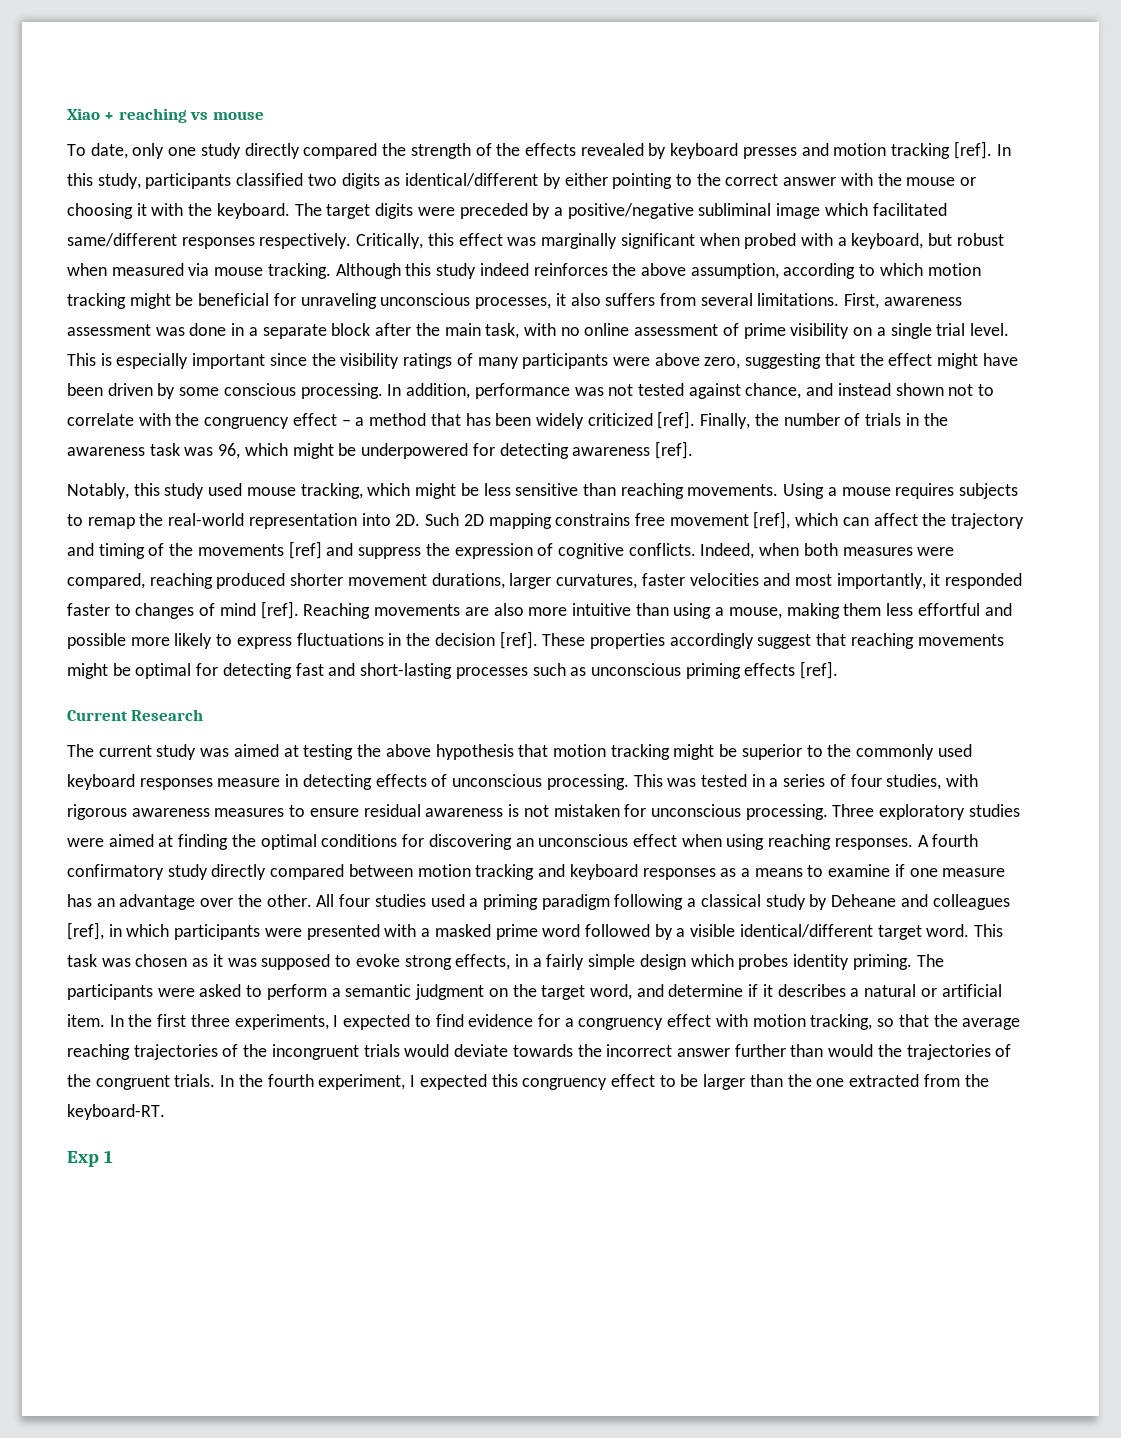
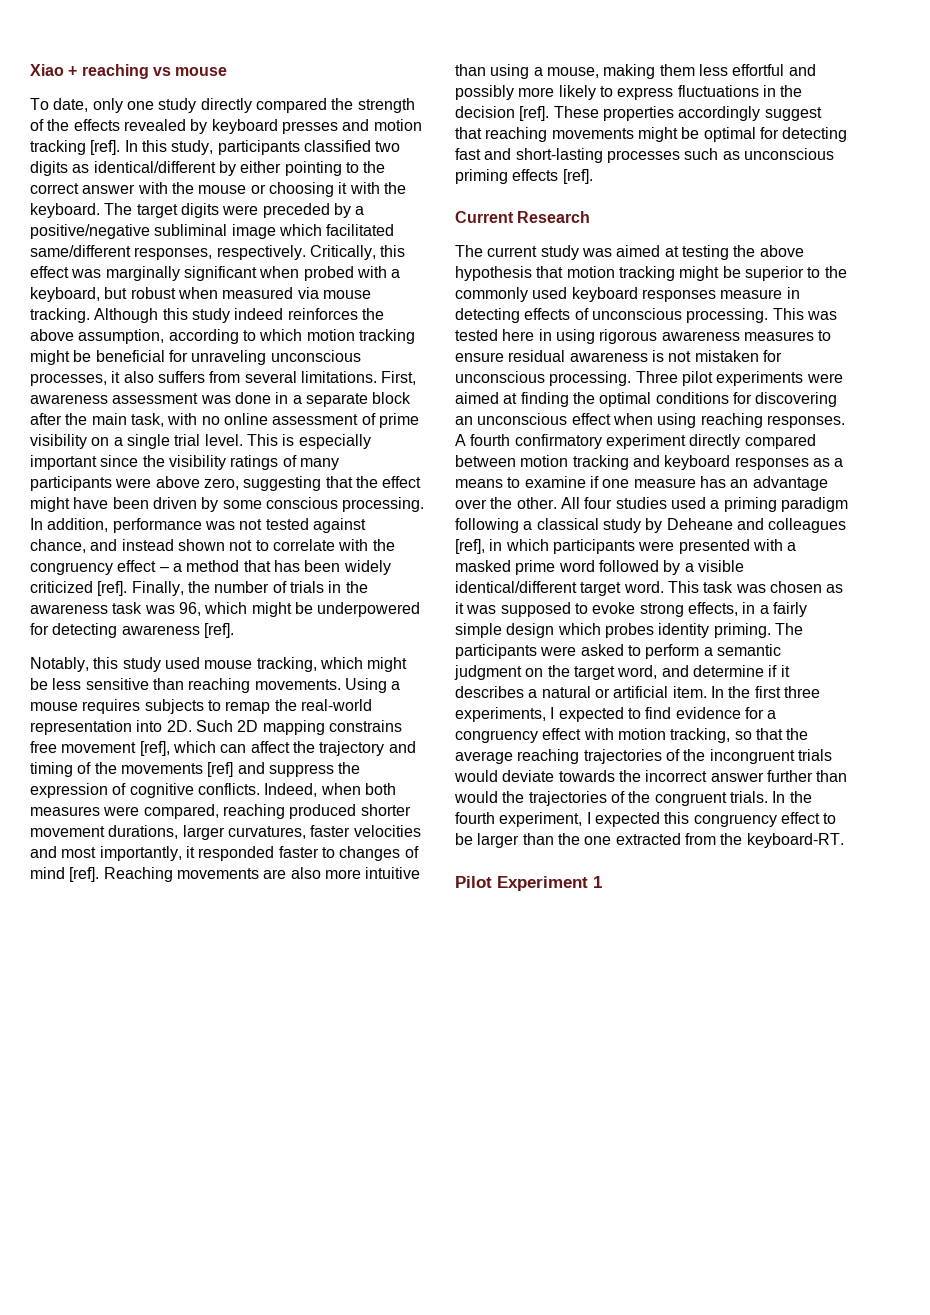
[181,237,255,249] responses -> [134,247,213,260] responses,
[67,633,126,649] possible -> [455,85,514,100] possibly
[751,774,979,790] in a series of four studies, with -> [502,329,595,344] here in using
[879,804,1020,820] exploratory studies -> [681,371,804,386] pilot experiments
[167,864,208,880] study -> [605,434,686,449] experiment
[67,1151,99,1167] Exp -> [455,876,588,891] Pilot Experiment

